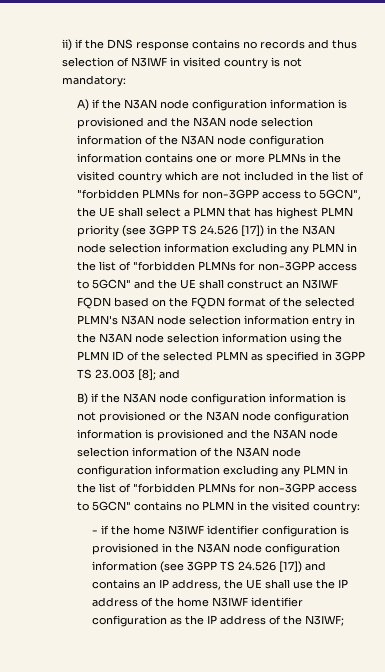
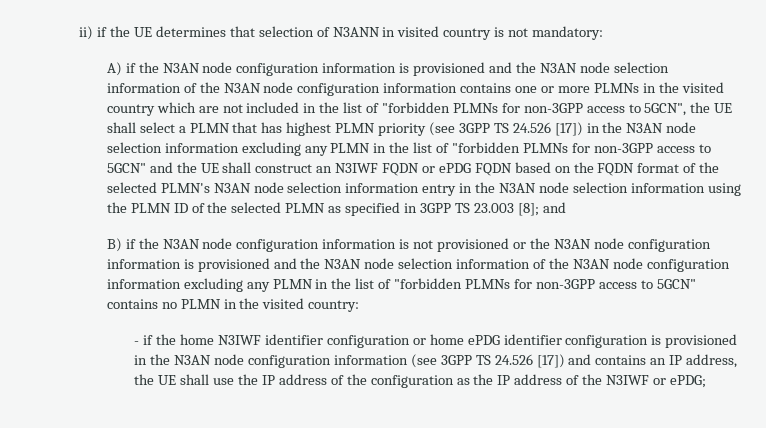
[106,39,357,51] DNS response contains no records and thus -> [133,26,255,37] UE determines that
[130,57,167,67] N3IWF -> [332,27,380,37] N3ANN
(111, 303) none -> [421,163,512,176] or ePDG FQDN
(338, 531) none -> [412,334,649,348] or home ePDG identifier configuration
[177,597,304,607] home N3IWF identifier -> (367, 379) none
[305,615,345,626] N3IWF; -> [605,375,706,388] N3IWF or ePDG;

